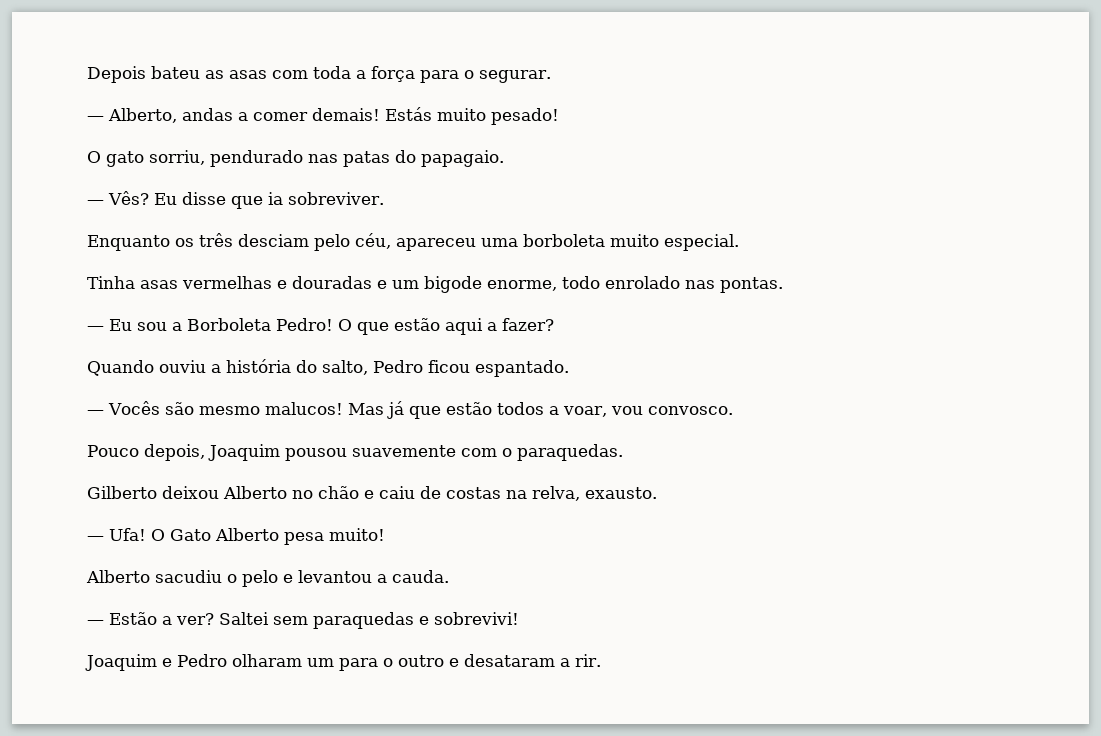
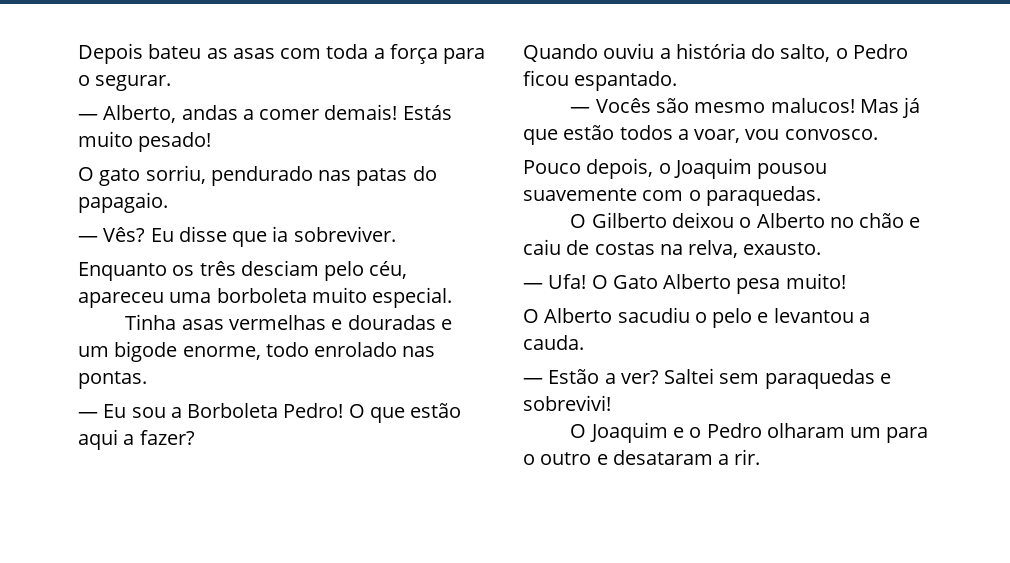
(368, 367) none -> [835,48,848,59] o
(205, 452) none -> [658,163,671,174] o
(623, 452) none -> [570,214,587,228] O
(219, 492) none -> [739,217,752,228] o
(385, 534) none -> [523,309,539,323] O
(519, 618) none -> [570,424,587,438] O
(172, 662) none -> [689,427,702,438] o

